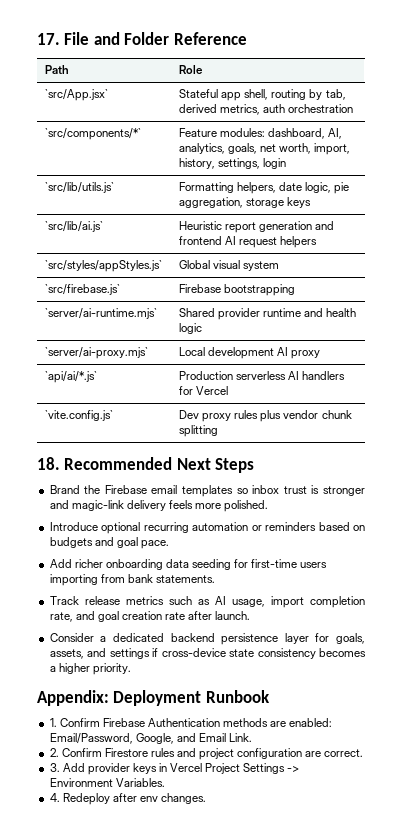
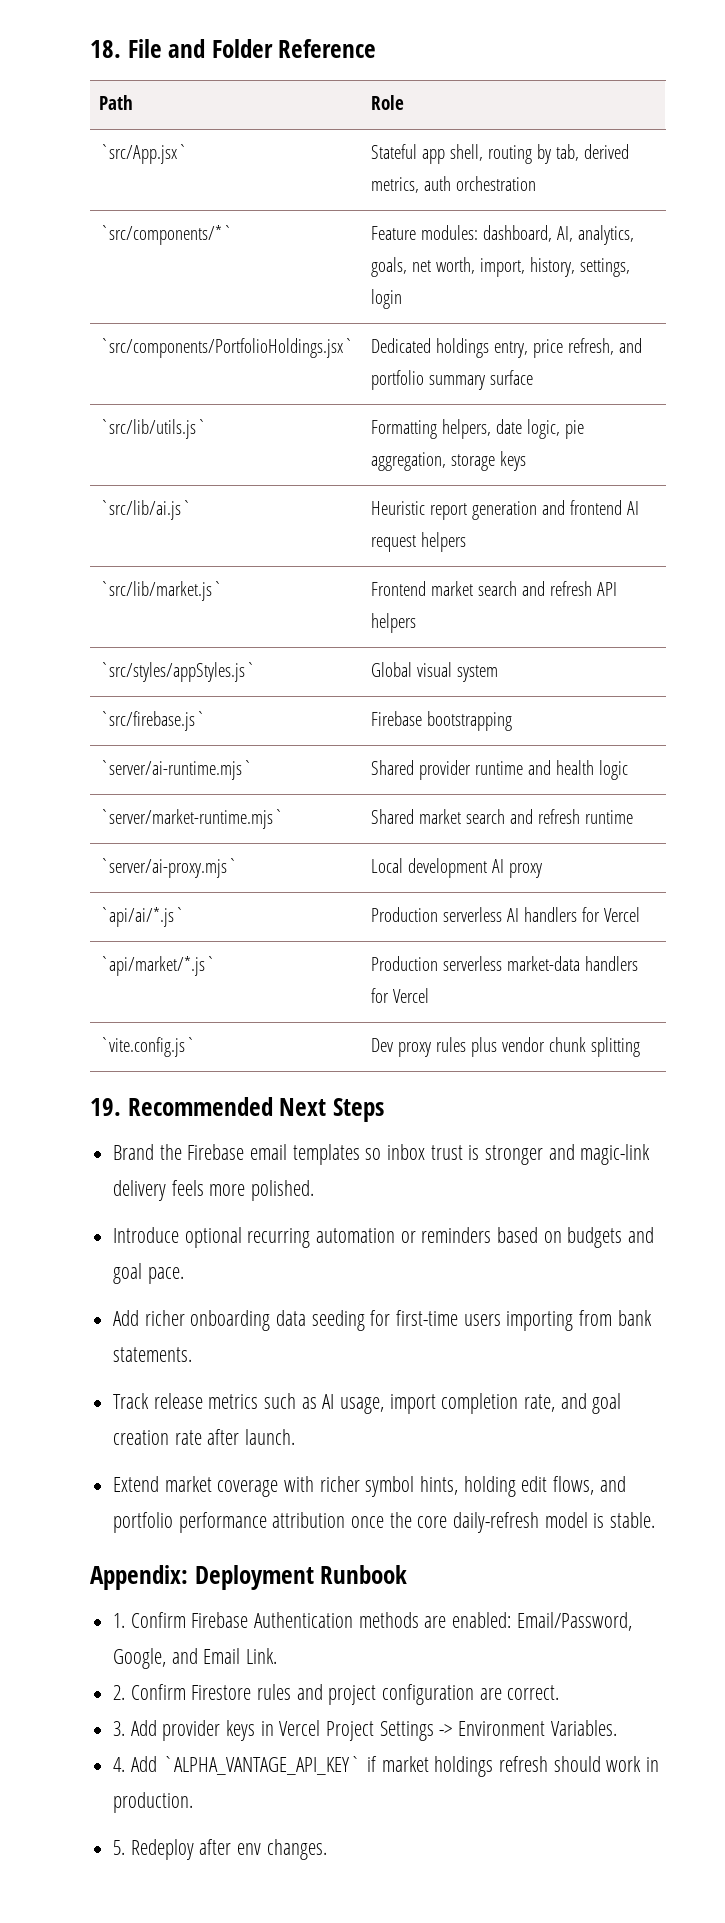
[37,33,60,45] 17. -> [90,40,121,58] 18.
(287, 163) none -> [98,338,353,358] [370,338,643,358] [370,370,533,390] // `src/components/PortfolioHoldings.jsx` | Dedicated holdings entry, price refresh, and portfolio summary surface
(318, 242) none -> [98,581,222,601] [370,581,618,596] [370,613,416,633] // `src/lib/market.js` | Frontend market search and refresh API helpers
(203, 328) none -> [98,809,283,829] [370,809,634,824] // `server/market-runtime.mjs` | Shared market search and refresh runtime
(229, 390) none -> [98,956,215,976] [370,956,639,971] [370,988,429,1003] // `api/market/*.js` | Production serverless market-data handlers for Vercel
[37,457,60,470] 18. -> [90,1098,121,1116] 19.
[49,633,365,645] [49,648,367,659] [49,663,131,675] Consider a dedicated backend persistence layer for goals, assets, and settings if cross-device state consistency becomes a higher priority. -> [113,1476,626,1497] [113,1512,656,1533] Extend market coverage with richer symbol hints, holding edit flows, and portfolio performance attribution once the core daily-refresh model is stable.
(60, 797) none -> [130,1756,660,1777] [113,1792,194,1813] [113,1840,126,1855] Add `ALPHA_VANTAGE_API_KEY` if market holdings refresh should work in production. // 5.

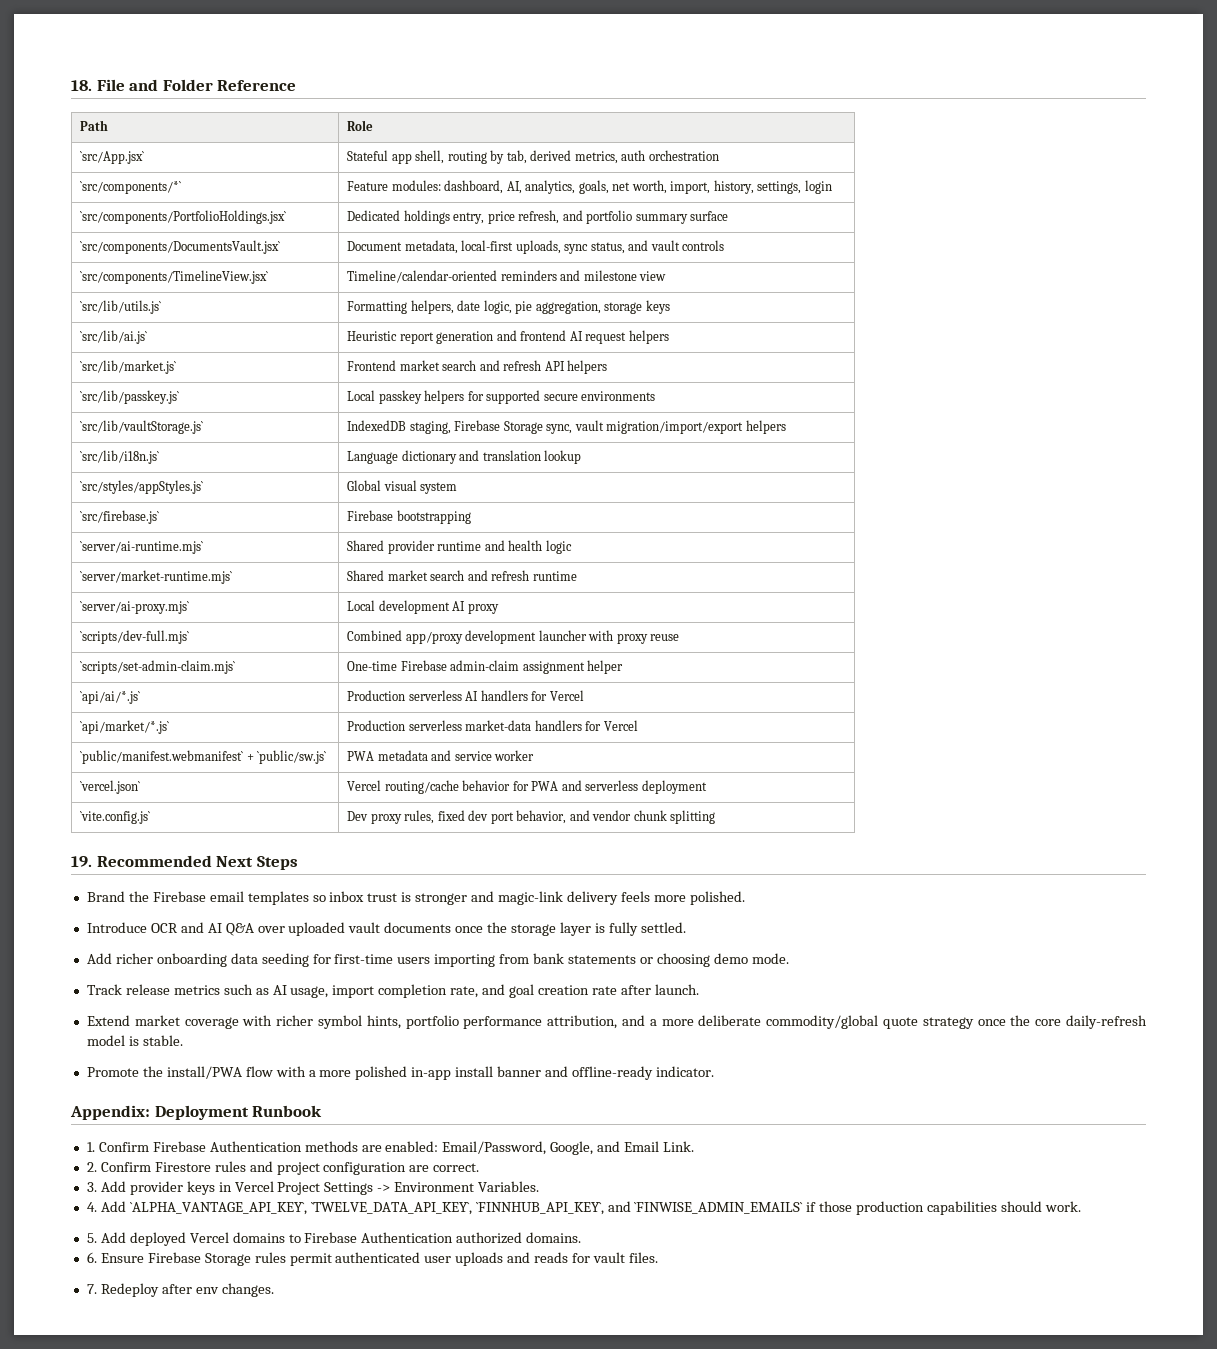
(533, 377) none -> [80,240,281,254] [347,240,725,254] [80,270,269,284] [347,270,667,283] // `src/components/DocumentsVault.jsx` | Document metadata, local-first uploads, sync status, and vault controls // `src/components/TimelineView.jsx` | Timeline/calendar-oriented reminders and milestone view
(416, 623) none -> [80,390,180,404] [347,390,656,404] [80,420,204,434] [347,420,786,434] [80,450,160,464] [347,450,582,464] // `src/lib/passkey.js` | Local passkey helpers for supported secure environments // `src/lib/vaultStorage.js` | IndexedDB staging, Firebase Storage sync, vault migration/import/export helpers // `src/lib/i18n.js` | Language dictionary and translation lookup
(543, 870) none -> [80,630,190,644] [347,630,680,644] [80,660,236,674] [347,660,624,674] // `scripts/dev-full.mjs` | Combined app/proxy development launcher with proxy reuse // `scripts/set-admin-claim.mjs` | One-time Firebase admin-claim assignment helper
[98,1037,195,1057] [370,1037,498,1057] `vite.config.js` | Dev proxy rules plus -> [80,750,327,764] [347,750,535,761] [80,780,141,794] [347,780,707,794] [80,811,151,824] [347,810,590,824] `public/manifest.webmanifest` + `public/sw.js` | PWA metadata and service worker // `vercel.json` | Vercel routing/cache behavior for PWA and serverless deployment // `vite.config.js` | Dev proxy rules, fixed dev port behavior, and
[184,1227,655,1248] [113,1263,184,1284] optional recurring automation or reminders based on budgets and goal pace. -> [150,922,686,936] OCR and AI Q&A over uploaded vault documents once the storage layer is fully settled.
[113,1347,193,1362] statements. -> [568,953,789,967] statements or choosing demo mode.
[463,1476,626,1497] [113,1512,346,1533] holding edit flows, and portfolio performance attribution -> [405,1015,974,1029] portfolio performance attribution, and a more deliberate commodity/global quote strategy
(656, 1520) none -> [86,1066,714,1080] // Promote the install/PWA flow with a more polished in-app install banner and offline-ready indicator.
[162,1756,660,1777] [113,1792,194,1813] [113,1840,126,1855] `ALPHA_VANTAGE_API_KEY` if market holdings refresh should work in production. // 5. -> [129,1201,1081,1215] [86,1232,582,1246] [86,1252,658,1266] [86,1284,97,1294] `ALPHA_VANTAGE_API_KEY`, `TWELVE_DATA_API_KEY`, `FINNHUB_API_KEY`, and `FINWISE_ADMIN_EMAILS` if those production capabilities should work. // 5. Add deployed Vercel domains to Firebase Authentication authorized domains. // 6. Ensure Firebase Storage rules permit authenticated user uploads and reads for vault files. // 7.

